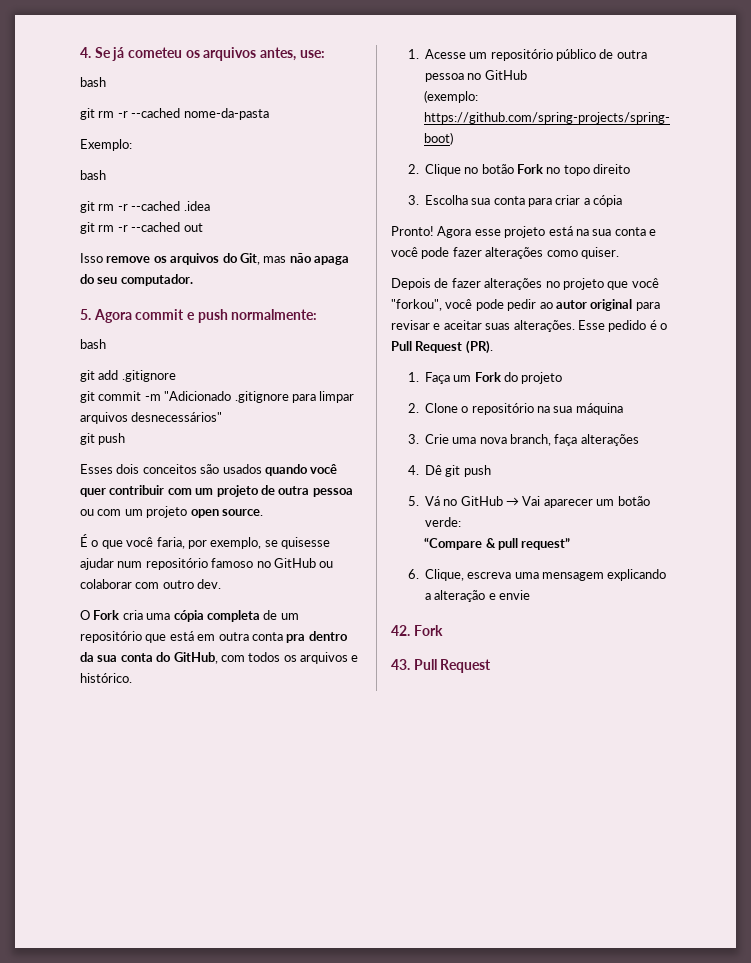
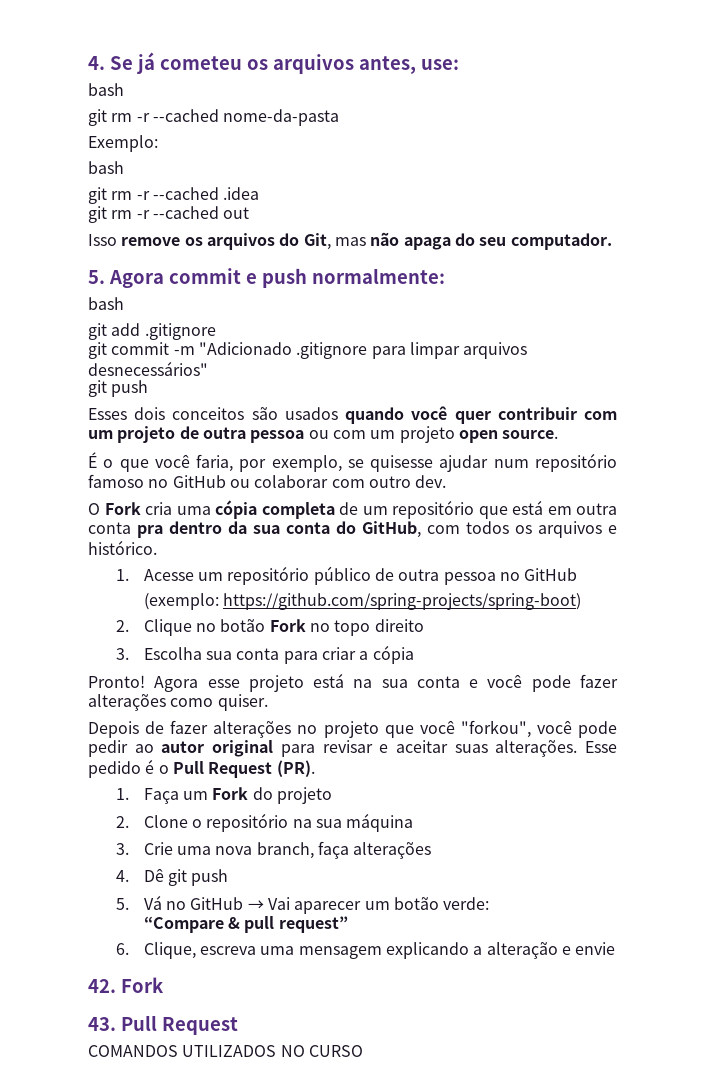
(492, 666) none -> [88,1045,363,1057] // COMANDOS UTILIZADOS NO CURSO

